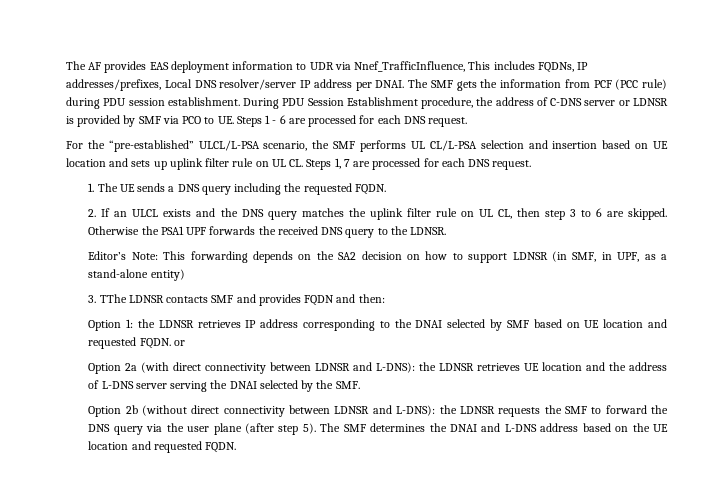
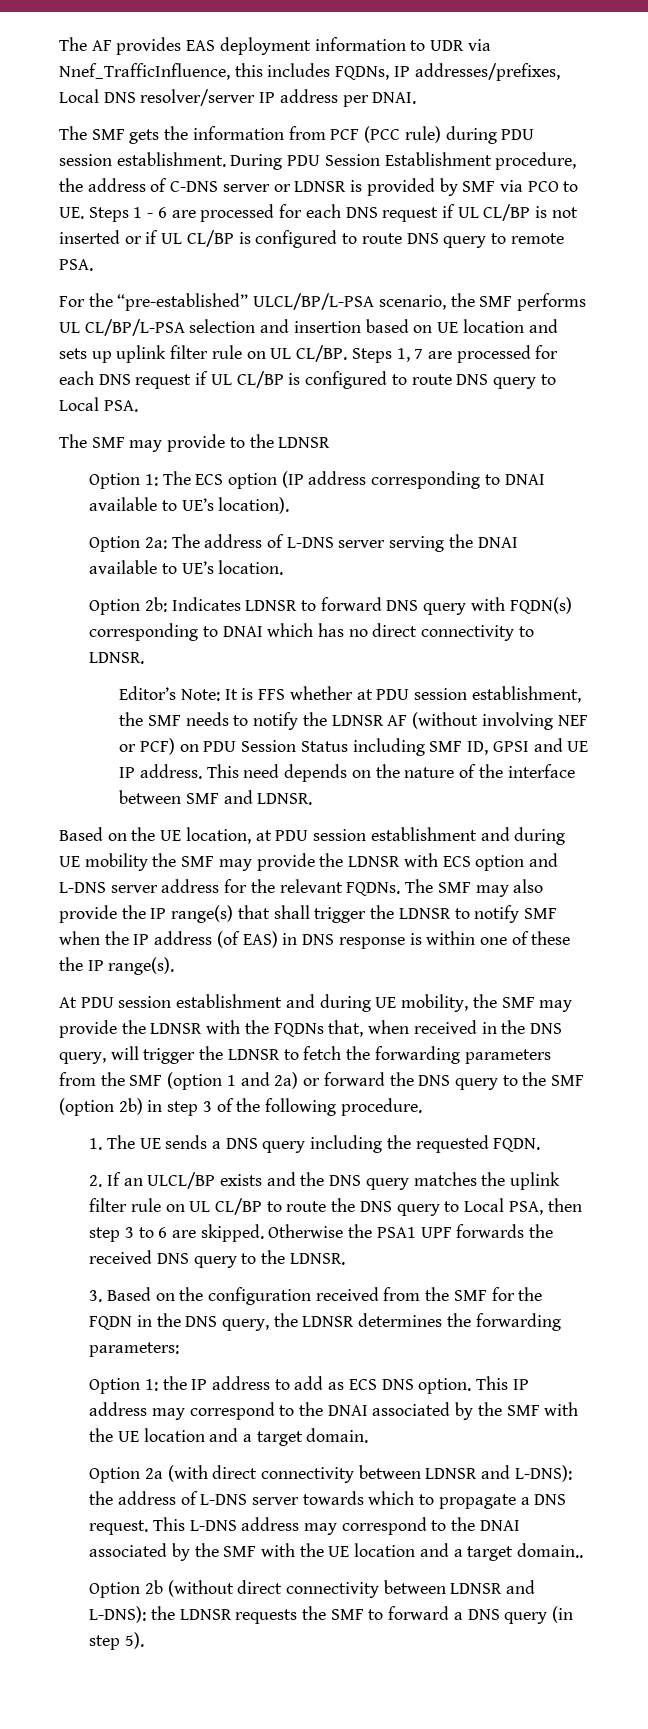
[468,61,491,70] This -> [234,63,263,77] this
(405, 84) none -> (417, 98) //
[428,117,468,127] request. -> [382,204,578,222] [59,230,564,248] [59,259,93,271] request if UL CL/BP is not inserted or if UL CL/BP is configured to route DNS query to remote PSA.
[198,140,260,151] ULCL/L-PSA -> [253,293,375,310] ULCL/BP/L-PSA
[429,140,477,151] CL/L-PSA -> [84,319,185,336] CL/BP/L-PSA
[289,159,304,167] CL. -> [296,345,348,362] CL/BP.
[492,160,532,170] request. -> [135,371,556,389] [59,397,138,412] [59,434,331,452] [89,471,545,489] [89,497,290,514] [89,534,518,552] [89,560,284,575] [89,597,572,615] [89,623,534,641] [89,652,145,664] [119,686,581,703] [119,712,588,730] [119,738,589,756] [119,764,575,782] [119,790,313,805] [59,827,566,845] [59,853,558,871] [59,879,544,897] [59,905,557,923] [59,931,571,949] [59,957,175,975] [59,994,573,1012] [59,1020,562,1038] [59,1046,551,1064] [59,1072,585,1090] [59,1098,422,1116] request if UL CL/BP is configured to route DNS query to Local PSA. // The SMF may provide to the LDNSR // Option 1: The ECS option (IP address corresponding to DNAI available to UE’s location). // Option 2a: The address of L-DNS server serving the DNAI available to UE’s location. // Option 2b: Indicates LDNSR to forward DNS query with FQDN(s) corresponding to DNAI which has no direct connectivity to LDNSR. // Editor’s Note: It is FFS whether at PDU session establishment, the SMF needs to notify the LDNSR AF (without involving NEF or PCF) on PDU Session Status including SMF ID, GPSI and UE IP address. This need depends on the nature of the interface between SMF and LDNSR. // Based on the UE location, at PDU session establishment and during UE mobility the SMF may provide the LDNSR with ECS option and L-DNS server address for the relevant FQDNs. The SMF may also provide the IP range(s) that shall trigger the LDNSR to notify SMF when the IP address (of EAS) in DNS response is within one of these the IP range(s). // At PDU session establishment and during UE mobility, the SMF may provide the LDNSR with the FQDNs that, when received in the DNS query, will trigger the LDNSR to fetch the forwarding parameters from the SMF (option 1 and 2a) or forward the DNS query to the SMF (option 2b) in step 3 of the following procedure.
[132,209,159,217] ULCL -> [147,1172,216,1189] ULCL/BP
[497,209,512,219] CL, -> [215,1198,543,1216] CL/BP to route the DNS query to Local PSA,
[88,251,668,263] [88,269,185,281] [88,294,385,306] [88,319,667,331] [88,337,185,349] Editor’s Note: This forwarding depends on the SA2 decision on how to support LDNSR (in SMF, in UPF, as a stand-alone entity) // 3. TThe LDNSR contacts SMF and provides FQDN and then: // Option 1: the LDNSR retrieves IP address corresponding to the DNAI selected by SMF based on UE location and requested FQDN. or -> [89,1287,543,1305] [89,1313,561,1331] [89,1342,180,1357] [89,1376,529,1394] [89,1402,579,1420] [89,1428,369,1446] 3. Based on the configuration received from the SMF for the FQDN in the DNS query, the LDNSR determines the forwarding parameters: // Option 1: the IP address to add as ECS DNS option. This IP address may correspond to the DNAI associated by the SMF with the UE location and a target domain.
[439,362,667,371] [88,380,360,392] LDNSR retrieves UE location and the address of L-DNS server serving the DNAI selected by the SMF. -> [117,1491,567,1509] [89,1517,520,1535] [89,1543,584,1561] address of L-DNS server towards which to propagate a DNS request. This L-DNS address may correspond to the DNAI associated by the SMF with the UE location and a target domain..
[650,405,668,414] [88,423,668,435] [88,441,237,453] the DNS query via the user plane (after step 5). The SMF determines the DNAI and L-DNS address based on the UE location and requested FQDN. -> [453,1606,574,1624] [89,1632,144,1650] a DNS query (in step 5).

